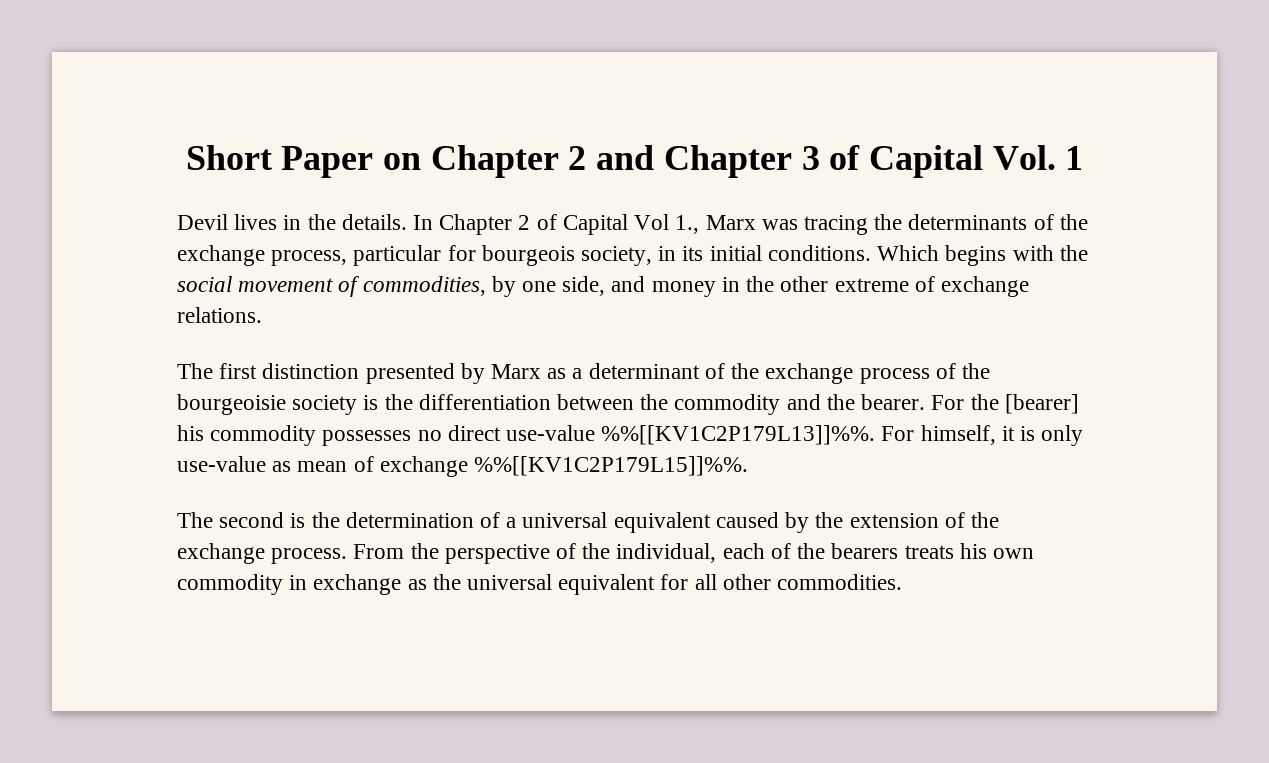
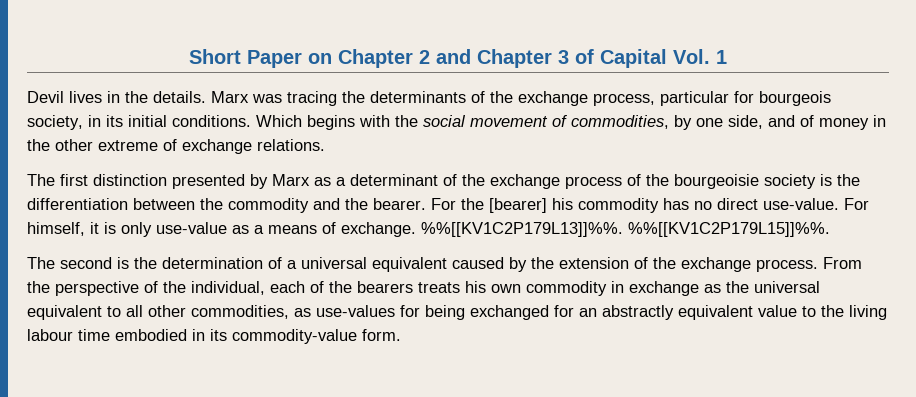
[413,214,700,235] In Chapter 2 of Capital Vol 1., -> (206, 97) none
(646, 284) none -> [800,115,814,127] of
[322,430,412,446] possesses -> [663,198,689,210] has
[506,425,876,445] use-value %%[[KV1C2P179L13]]%%. -> [763,198,839,210] use-value.
[297,456,468,477] mean of exchange -> [254,222,623,237] a means of exchange. %%[[KV1C2P179L13]]%%.
[660,574,689,590] for -> [107,306,121,317] to
[777,574,903,590] commodities. -> [191,305,887,320] [27,329,401,344] commodities, as use-values for being exchanged for an abstractly equivalent value to the living labour time embodied in its commodity-value form.

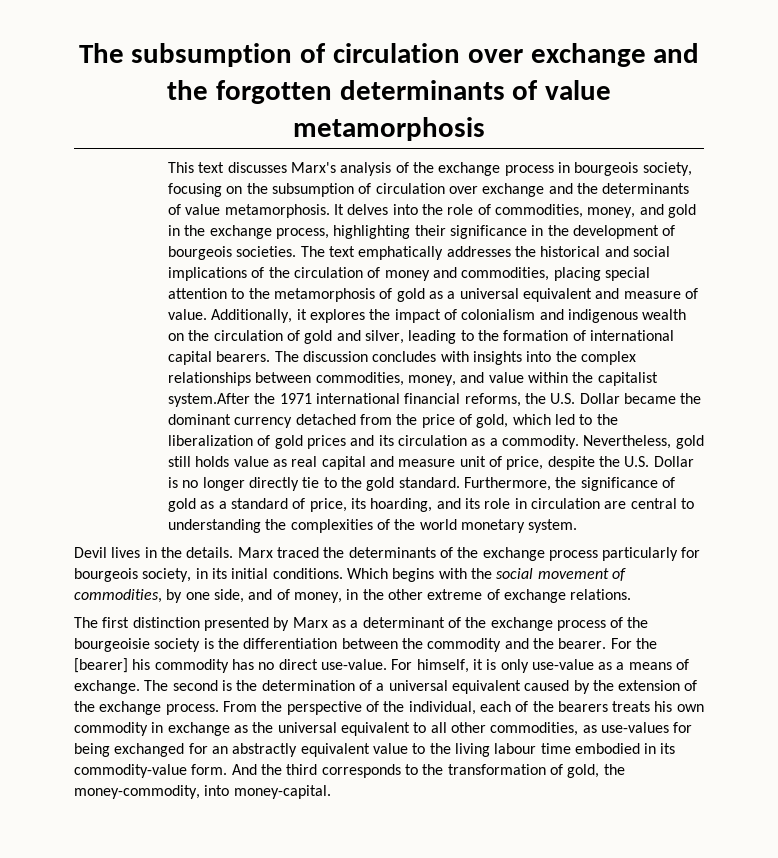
[189,49,727,68] Short Paper on Chapter 2 and Chapter 3 of Capital Vol. 1 -> [78,43,700,67] [166,80,612,104] [293,117,485,141] [168,162,692,176] [168,183,690,197] [168,204,696,218] [168,225,676,239] [168,246,670,260] [168,267,650,281] [168,288,698,302] [168,309,687,323] [168,330,674,344] [168,351,636,365] [168,372,658,386] [168,393,702,407] [168,414,618,428] [168,435,704,449] [168,456,694,470] [168,477,675,491] [168,498,694,512] [168,519,578,533] The subsumption of circulation over exchange and the forgotten determinants of value metamorphosis // This text discusses Marx's analysis of the exchange process in bourgeois society, focusing on the subsumption of circulation over exchange and the determinants of value metamorphosis. It delves into the role of commodities, money, and gold in the exchange process, highlighting their significance in the development of bourgeois societies. The text emphatically addresses the historical and social implications of the circulation of money and commodities, placing special attention to the metamorphosis of gold as a universal equivalent and measure of value. Additionally, it explores the impact of colonialism and indigenous wealth on the circulation of gold and silver, leading to the formation of international capital bearers. The discussion concludes with insights into the complex relationships between commodities, money, and value within the capitalist system.After the 1971 international financial reforms, the U.S. Dollar became the dominant currency detached from the price of gold, which led to the liberalization of gold prices and its circulation as a commodity. Nevertheless, gold still holds value as real capital and measure unit of price, despite the U.S. Dollar is no longer directly tie to the gold standard. Furthermore, the significance of gold as a standard of price, its hoarding, and its role in circulation are central to understanding the complexities of the world monetary system.
[252,91,337,106] was tracing -> [276,547,319,558] traced
[593,91,729,106] process, particular -> [548,547,679,561] process particularly
[819,118,869,130] money -> [293,592,342,603] money,
[421,222,830,237] %%[[KV1C2P179L13]]%%. %%[[KV1C2P179L15]]%%. // -> (140, 687) none
(401, 335) none -> [231,764,625,778] [74,785,331,799] And the third corresponds to the transformation of gold, the money-commodity, into money-capital.

